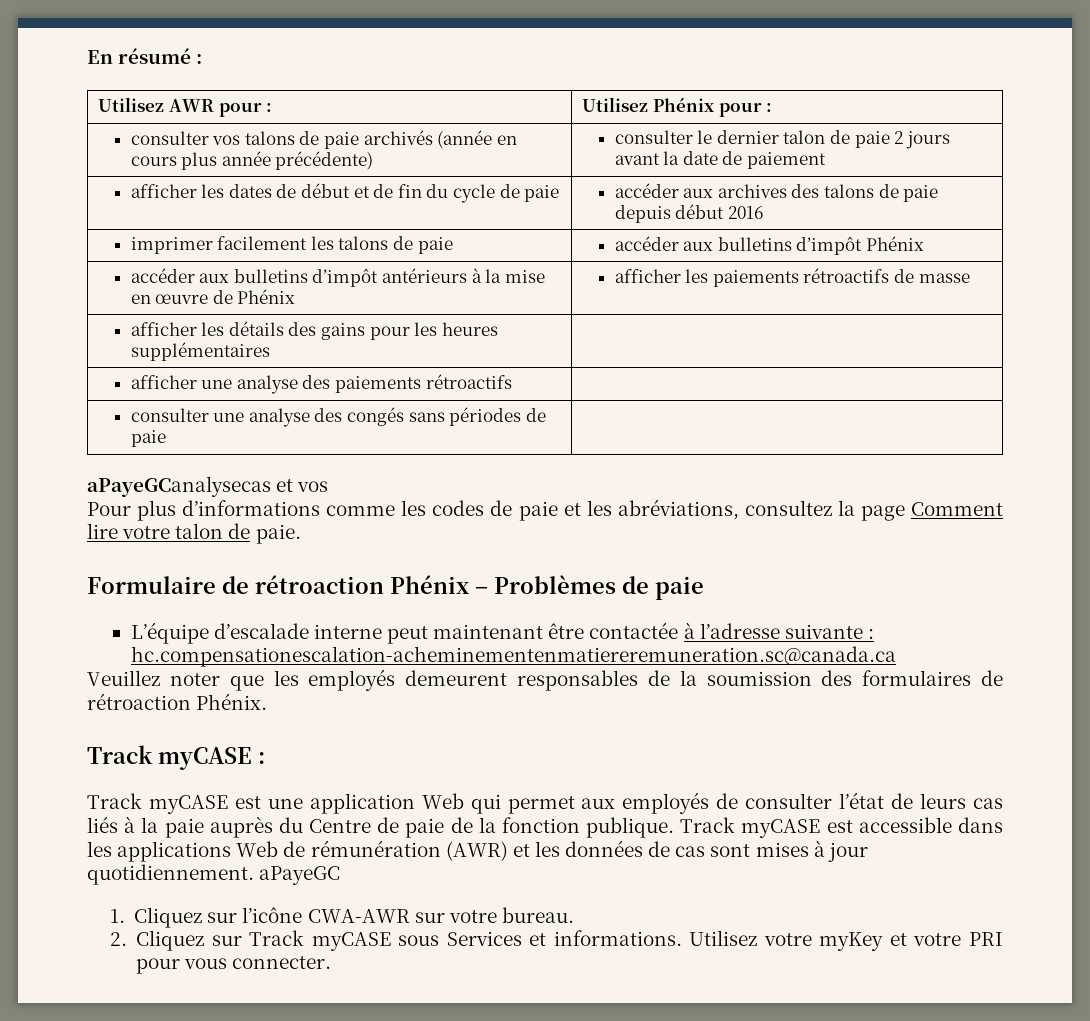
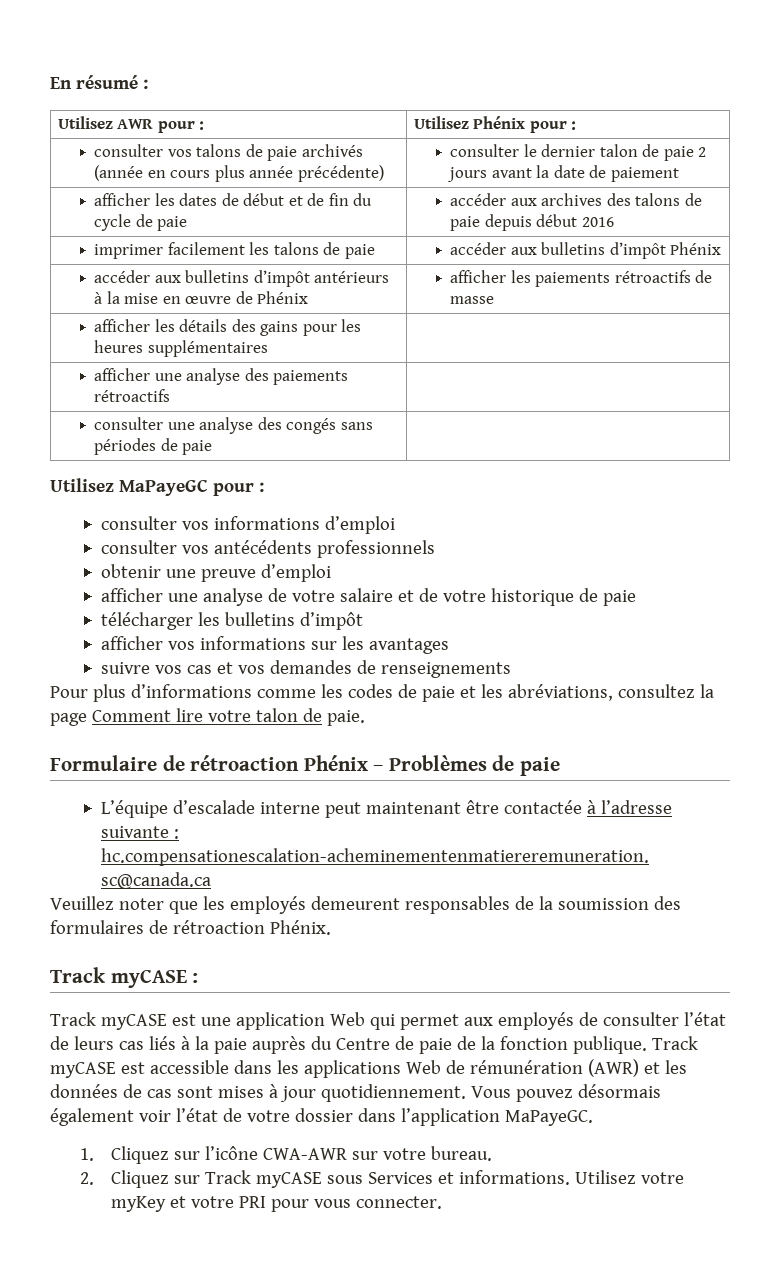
[87,476,271,497] aPayeGCanalysecas -> [50,478,264,496] [100,516,395,534] [100,540,435,558] [100,564,331,582] [100,588,636,606] [100,612,363,630] [100,636,449,654] [100,662,212,674] Utilisez MaPayeGC pour : // consulter vos informations d’emploi // consulter vos antécédents professionnels // obtenir une preuve d’emploi // afficher une analyse de votre salaire et de votre historique de paie // télécharger les bulletins d’impôt // afficher vos informations sur les avantages // suivre vos cas
(329, 486) none -> [269,660,511,678] demandes de renseignements
[259,866,341,885] aPayeGC -> [470,1084,661,1102] [50,1108,593,1126] Vous pouvez désormais également voir l’état de votre dossier dans l’application MaPayeGC.

